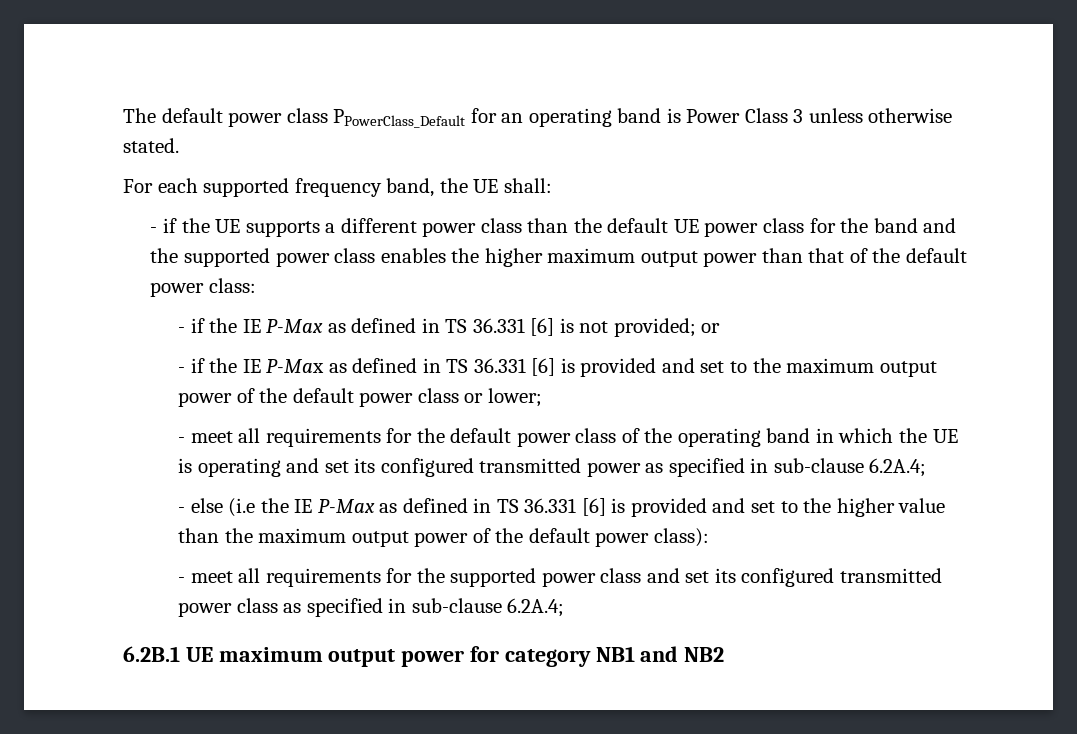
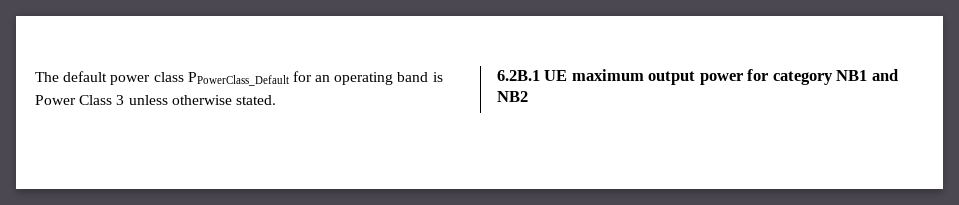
[123,178,552,197] [150,218,957,237] [150,248,967,267] [150,278,257,297] [177,318,721,337] [177,358,937,377] [177,388,542,407] [177,428,958,447] [177,458,927,477] [177,498,946,517] [177,528,709,547] [177,568,942,587] [177,598,565,617] // For each supported frequency band, the UE shall: // - if the UE supports a different power class than the default UE power class for the band and the supported power class enables the higher maximum output power than that of the default power class: // - if the IE P-Max as defined in TS 36.331 [6] is not provided; or // - if the IE P-Max as defined in TS 36.331 [6] is provided and set to the maximum output power of the default power class or lower; // - meet all requirements for the default power class of the operating band in which the UE is operating and set its configured transmitted power as specified in sub-clause 6.2A.4; // - else (i.e the IE P-Max as defined in TS 36.331 [6] is provided and set to the higher value than the maximum output power of the default power class): // - meet all requirements for the supported power class and set its configured transmitted power class as specified in sub-clause 6.2A.4; -> (276, 100) none

